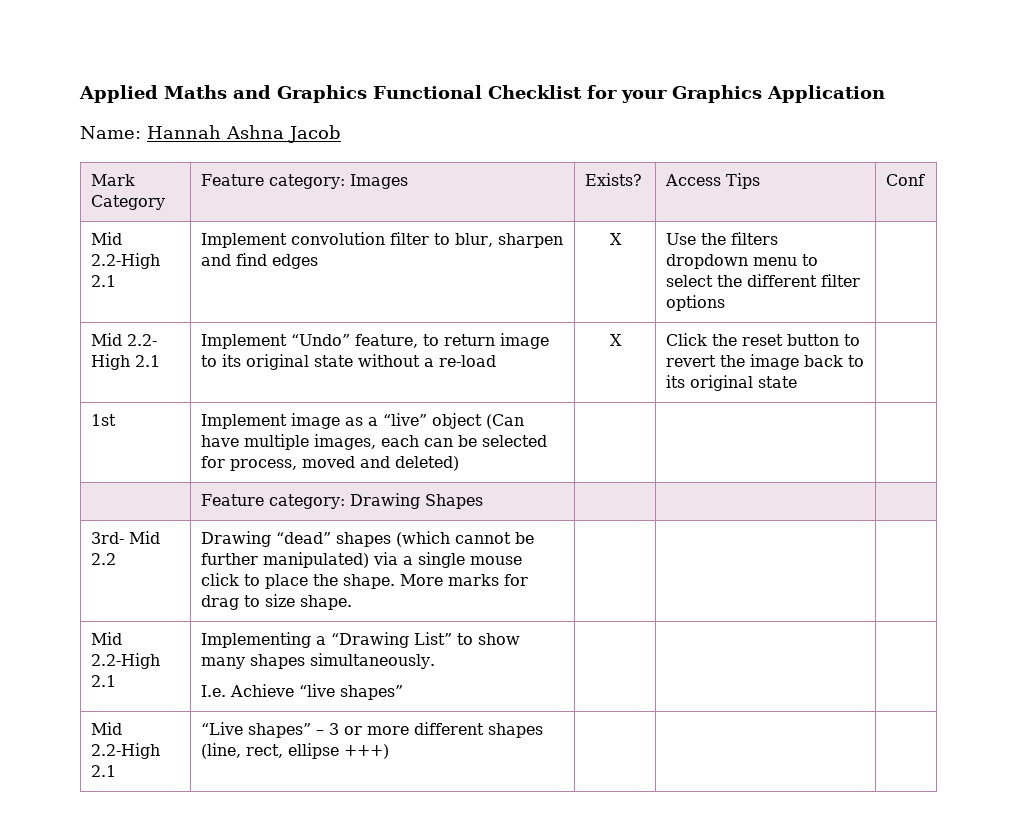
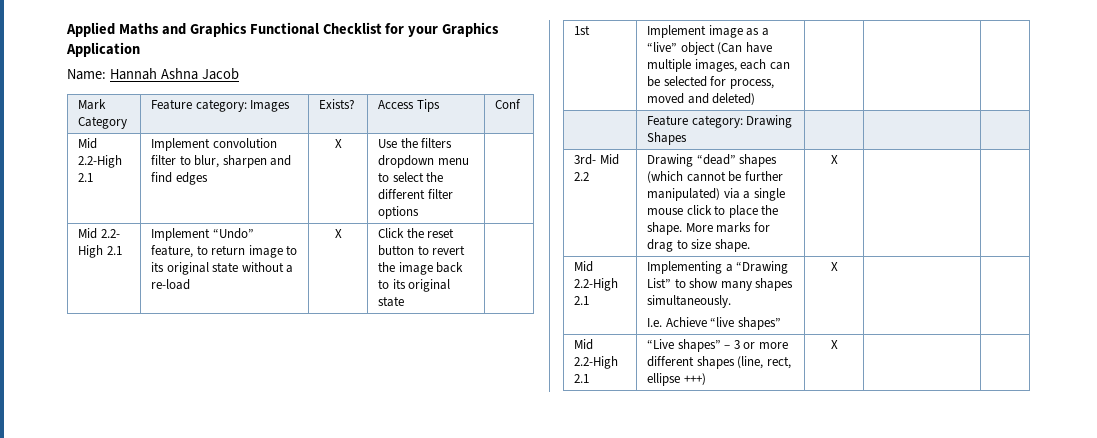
(353, 602) none -> [830,155,838,164] X
(404, 692) none -> [830,262,838,271] X
(390, 751) none -> [830,340,838,349] X

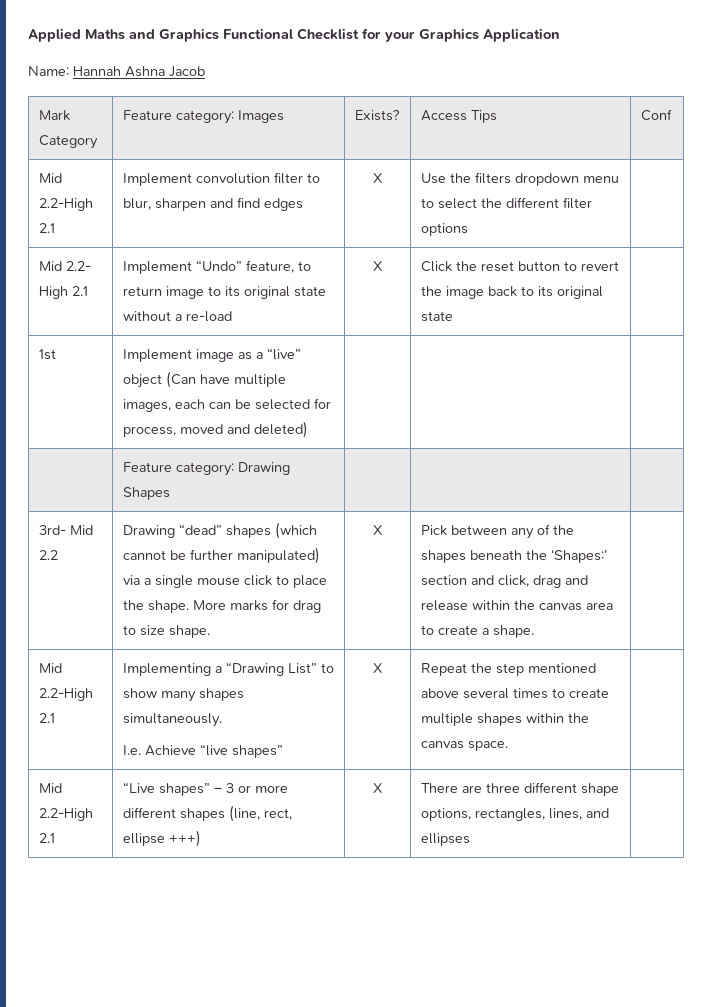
(838, 159) none -> [420,524,574,539] [420,549,607,563] [420,575,588,588] [420,600,613,611] [420,625,534,638] Pick between any of the shapes beneath the ‘Shapes:’ section and click, drag and release within the canvas area to create a shape.
(838, 266) none -> [420,663,596,676] [420,688,609,699] [420,713,589,726] [420,741,508,751] Repeat the step mentioned above several times to create multiple shapes within the canvas space.
(838, 344) none -> [420,782,619,796] [420,808,609,821] [420,833,470,846] There are three different shape options, rectangles, lines, and ellipses

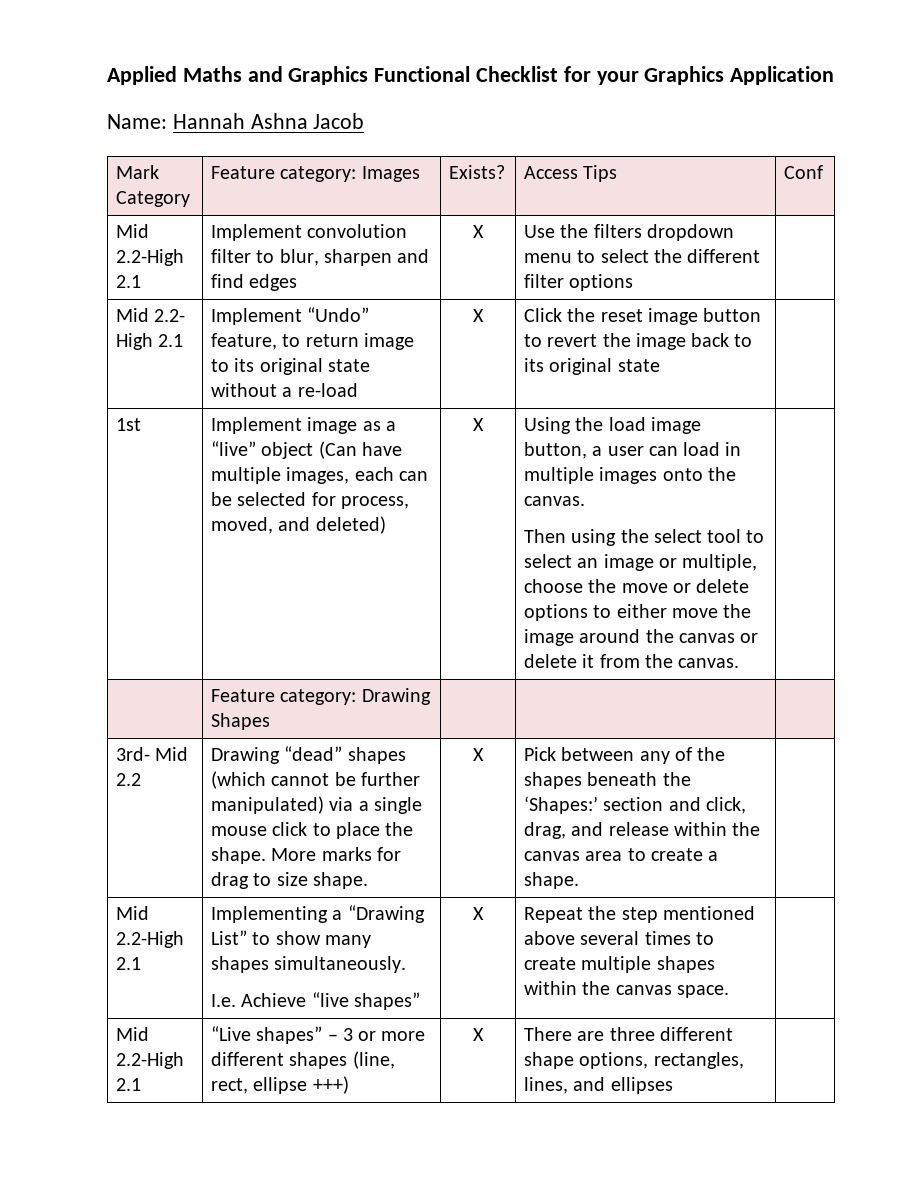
(514, 266) none -> [647,308,698,325] image
[179,424,223,434] moved -> [211,517,274,534] moved,
(308, 429) | -> [473,418,484,431] [524,417,701,434] [524,442,742,459] [524,467,736,484] [524,496,586,506] [524,529,765,546] [524,554,758,571] [524,579,750,593] [524,604,752,621] [524,629,759,646] [524,654,740,668] X | Using the load image button, a user can load in multiple images onto the canvas. // Then using the select tool to select an image or multiple, choose the move or delete options to either move the image around the canvas or delete it from the canvas.
[532,575,561,588] drag -> [524,822,567,839] drag,

